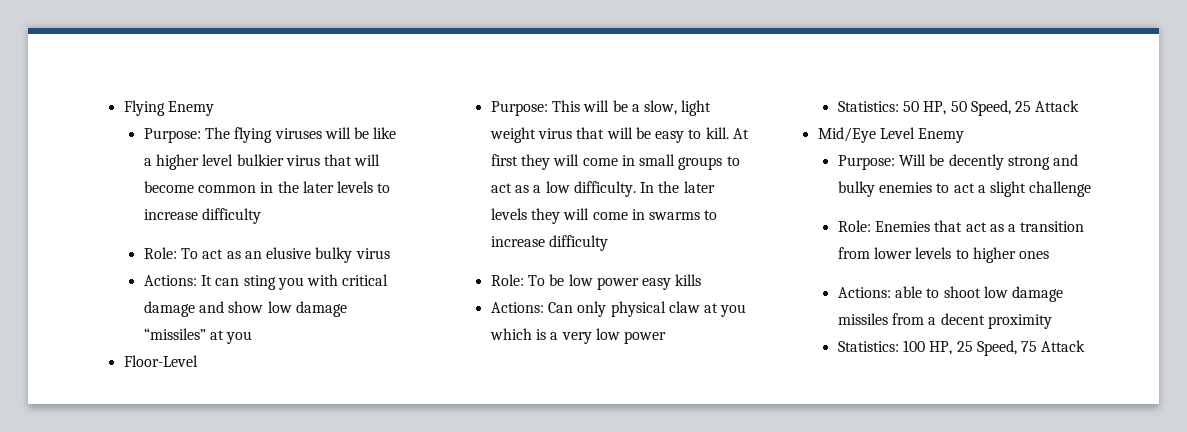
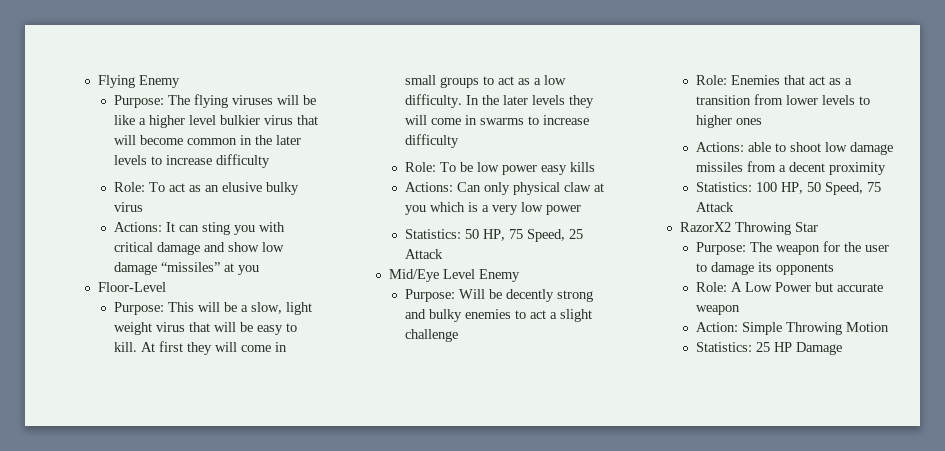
[950,101,967,112] 50 -> [509,229,524,239] 75
[956,341,973,352] 25 -> [807,182,822,192] 50
(1086, 346) none -> [679,222,818,235] [696,241,890,255] [696,262,835,275] [696,282,884,292] [696,305,741,315] [696,322,890,335] [696,342,843,355] // RazorX2 Throwing Star // Purpose: The weapon for the user to damage its opponents // Role: A Low Power but accurate weapon // Action: Simple Throwing Motion // Statistics: 25 HP Damage

